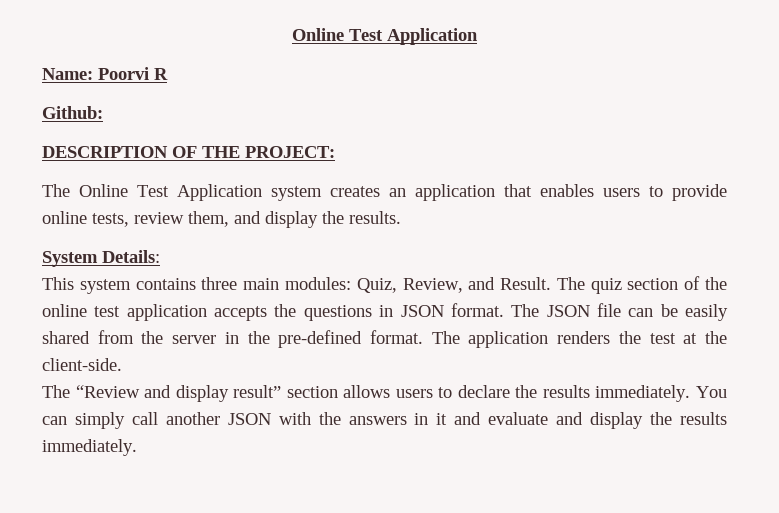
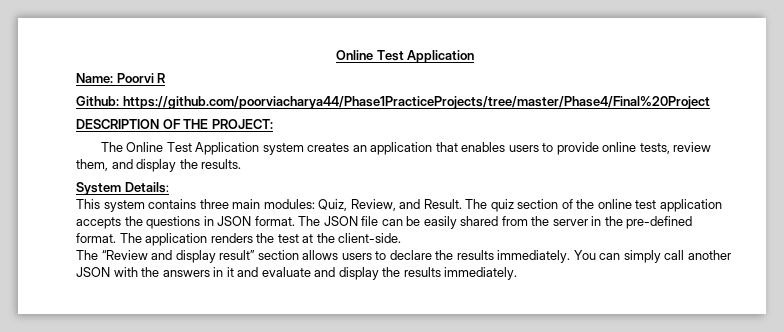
(103, 112) none -> [122,96,710,109] https://github.com/poorviacharya44/Phase1PracticeProjects/tree/master/Phase4/Final%20Project

